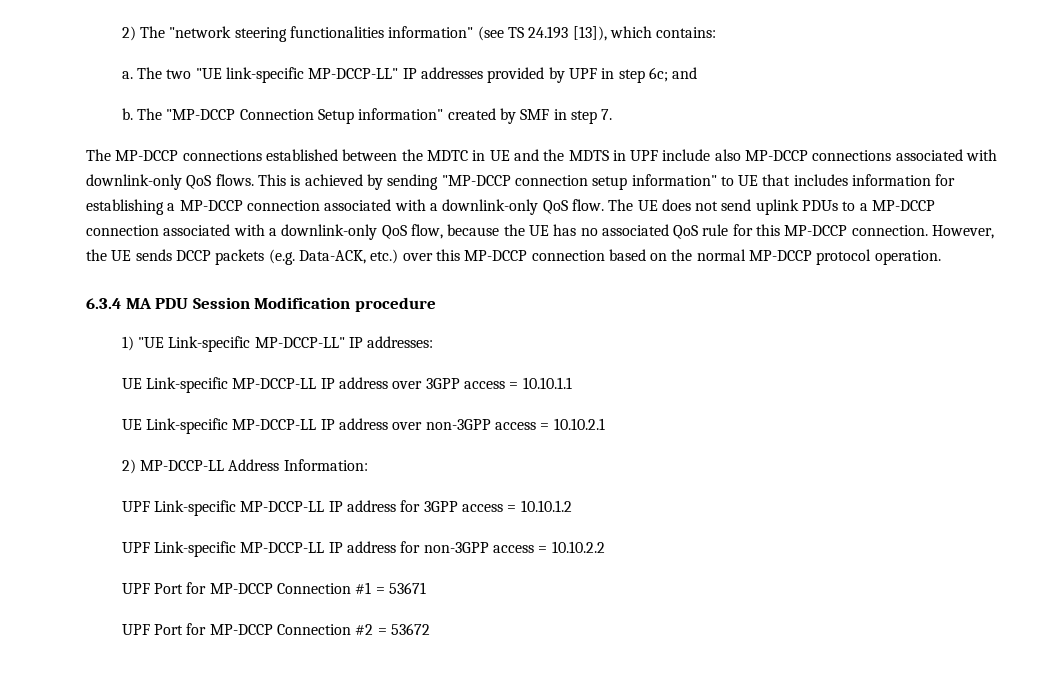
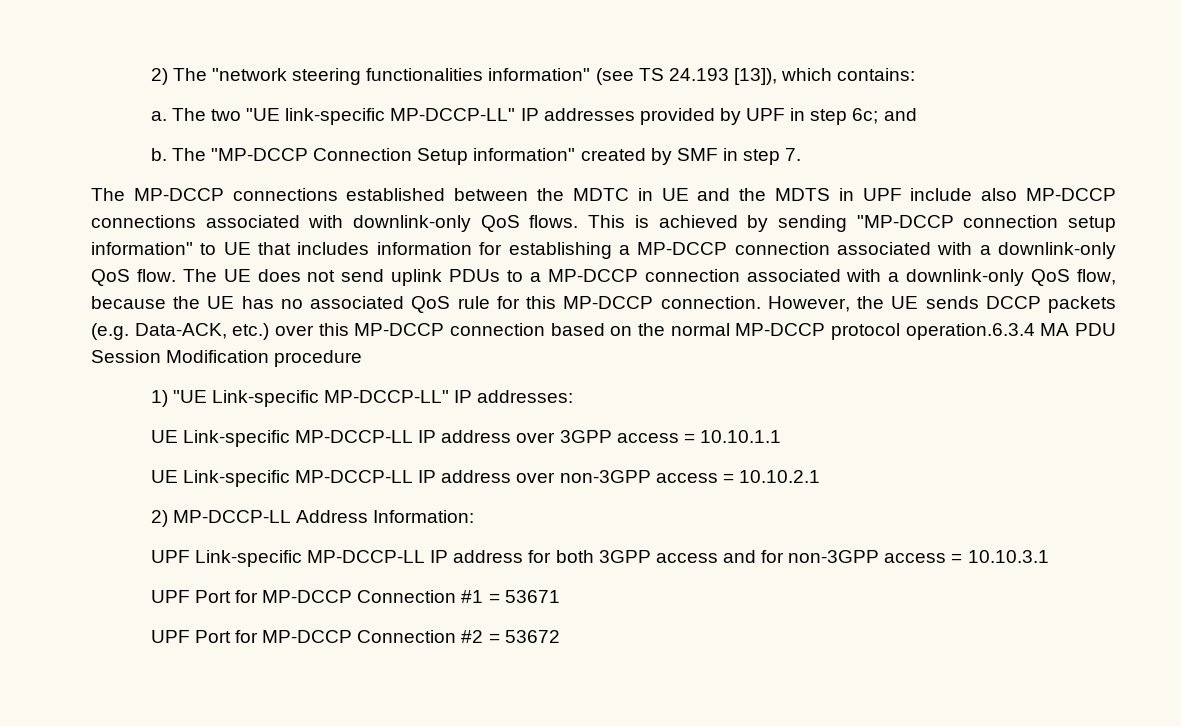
[874,250,941,265] [86,298,121,309] operation. // 6.3.4 -> [905,323,1035,340] operation.6.3.4
[423,500,572,512] [121,541,397,557] 3GPP access = 10.10.1.2 // UPF Link-specific MP-DCCP-LL IP address -> [555,550,756,563] both 3GPP access and
[551,541,605,553] 10.10.2.2 -> [967,550,1049,563] 10.10.3.1

